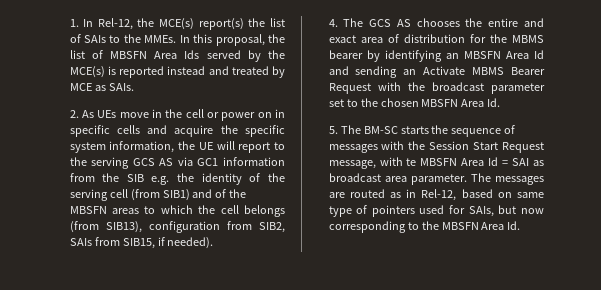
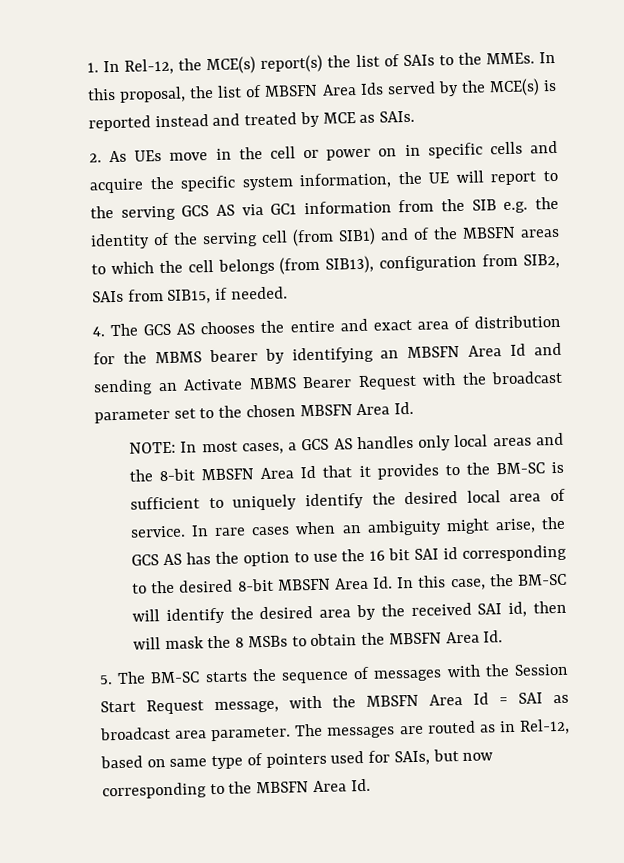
[167,237,214,249] needed). -> [230,286,288,300] needed.
(501, 102) none -> [129,432,565,455] [129,461,564,482] [130,488,567,511] [130,516,566,538] [131,544,567,567] [132,573,567,594] [132,600,568,625] [133,630,504,650] // NOTE: In most cases, a GCS AS handles only local areas and the 8-bit MBSFN Area Id that it provides to the BM-SC is sufficient to uniquely identify the desired local area of service. In rare cases when an ambiguity might arise, the GCS AS has the option to use the 16 bit SAI id corresponding to the desired 8-bit MBSFN Area Id. In this case, the BM-SC will identify the desired area by the received SAI id, then will mask the 8 MSBs to obtain the MBSFN Area Id.
[406,158,417,166] te -> [332,695,357,708] the

